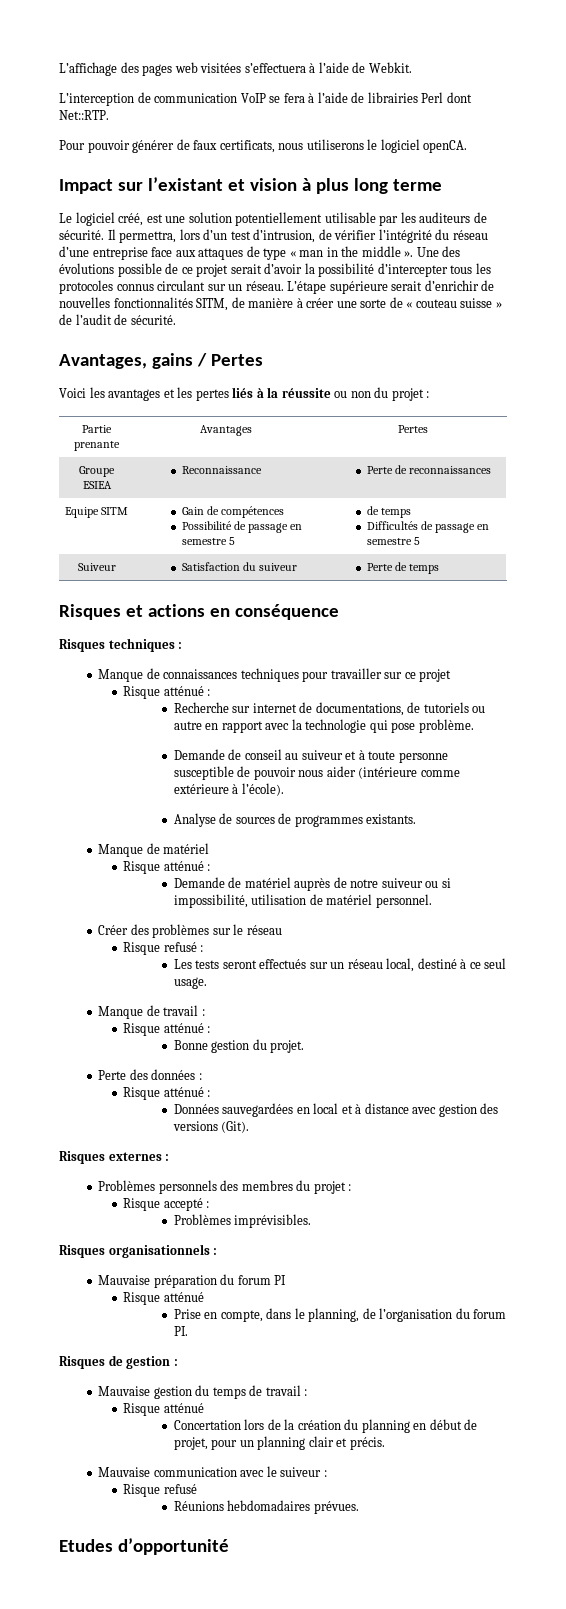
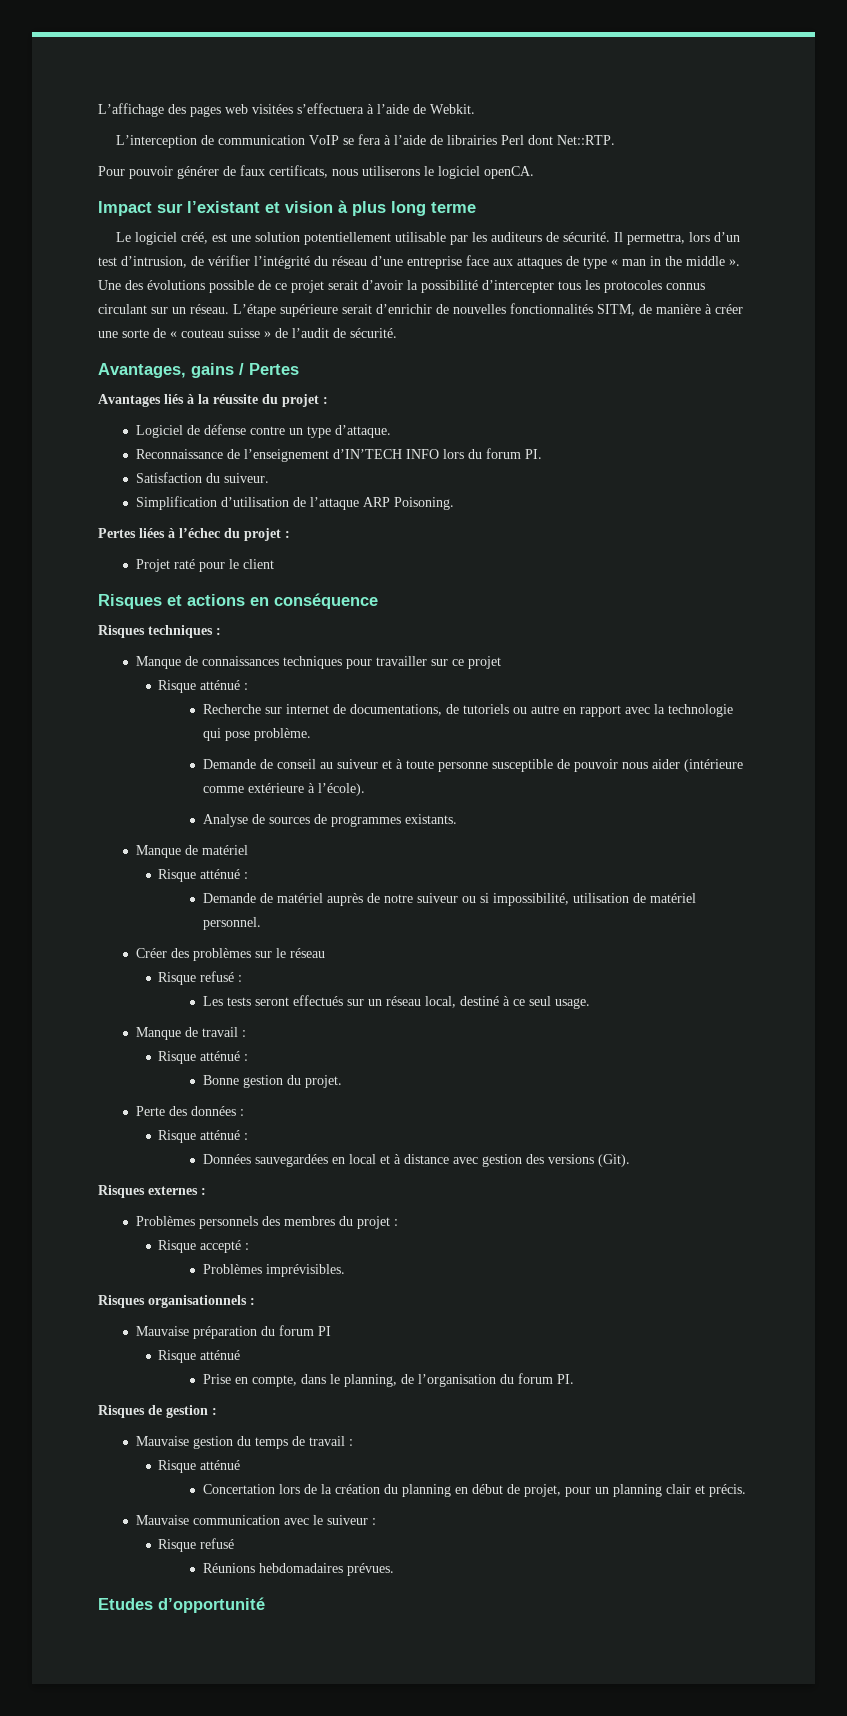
[59,387,229,401] Voici les avantages et les pertes -> [98,394,161,407] Avantages
[334,387,430,401] [82,425,112,433] [74,441,120,451] [200,425,252,436] [397,425,428,433] [79,466,115,477] [82,481,112,489] [181,466,262,474] [366,465,491,474] [64,507,129,518] [181,506,284,518] [181,521,302,533] [181,537,235,545] [366,506,411,518] [366,521,489,533] [366,537,420,545] [77,563,116,571] [181,562,297,571] [366,562,439,574] ou non du projet : // Partie prenante | Avantages | Pertes // Groupe ESIEA | Reconnaissance | Perte de reconnaissances // Equipe SITM | Gain de compétences // Possibilité de passage en semestre 5 | de temps // Difficultés de passage en semestre 5 // Suiveur | Satisfaction du suiveur | Perte de temps -> [262,394,328,407] [135,424,391,438] [135,448,542,462] [135,472,269,483] [135,496,454,510] [98,528,290,541] [135,559,274,572] du projet : // Logiciel de défense contre un type d’attaque. // Reconnaissance de l’enseignement d’IN’TECH INFO lors du forum PI. // Satisfaction du suiveur. // Simplification d’utilisation de l’attaque ARP Poisoning. // Pertes liées à l’échec du projet : // Projet raté pour le client

